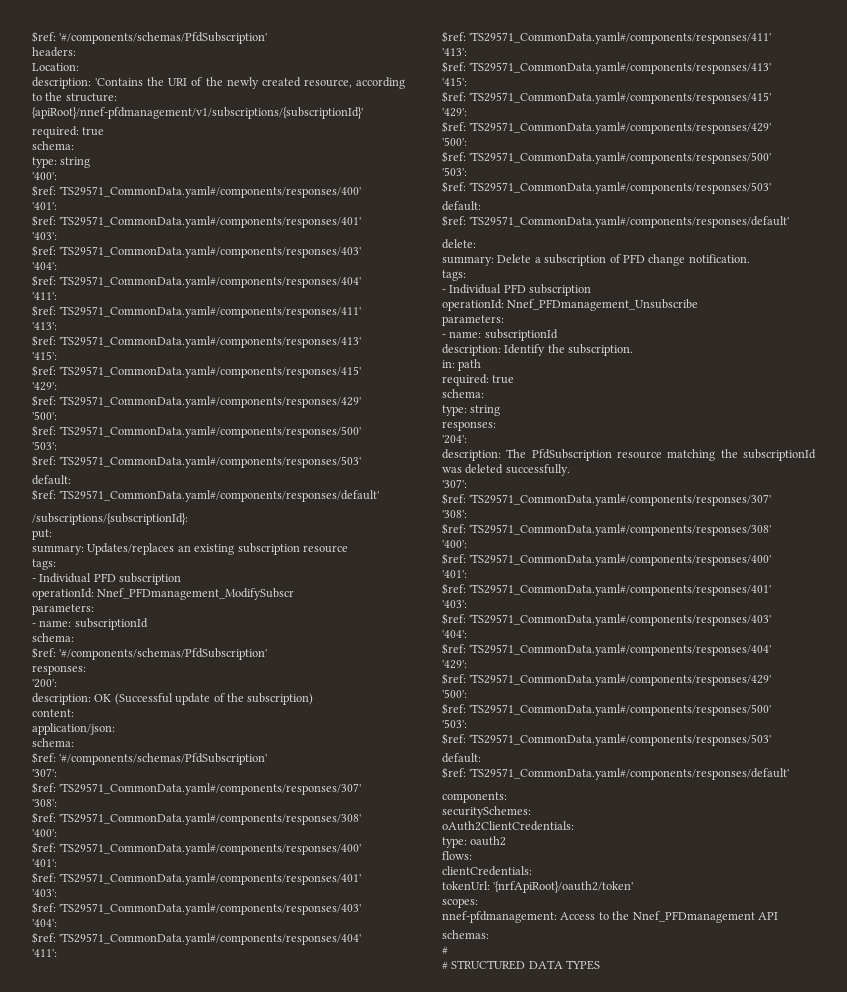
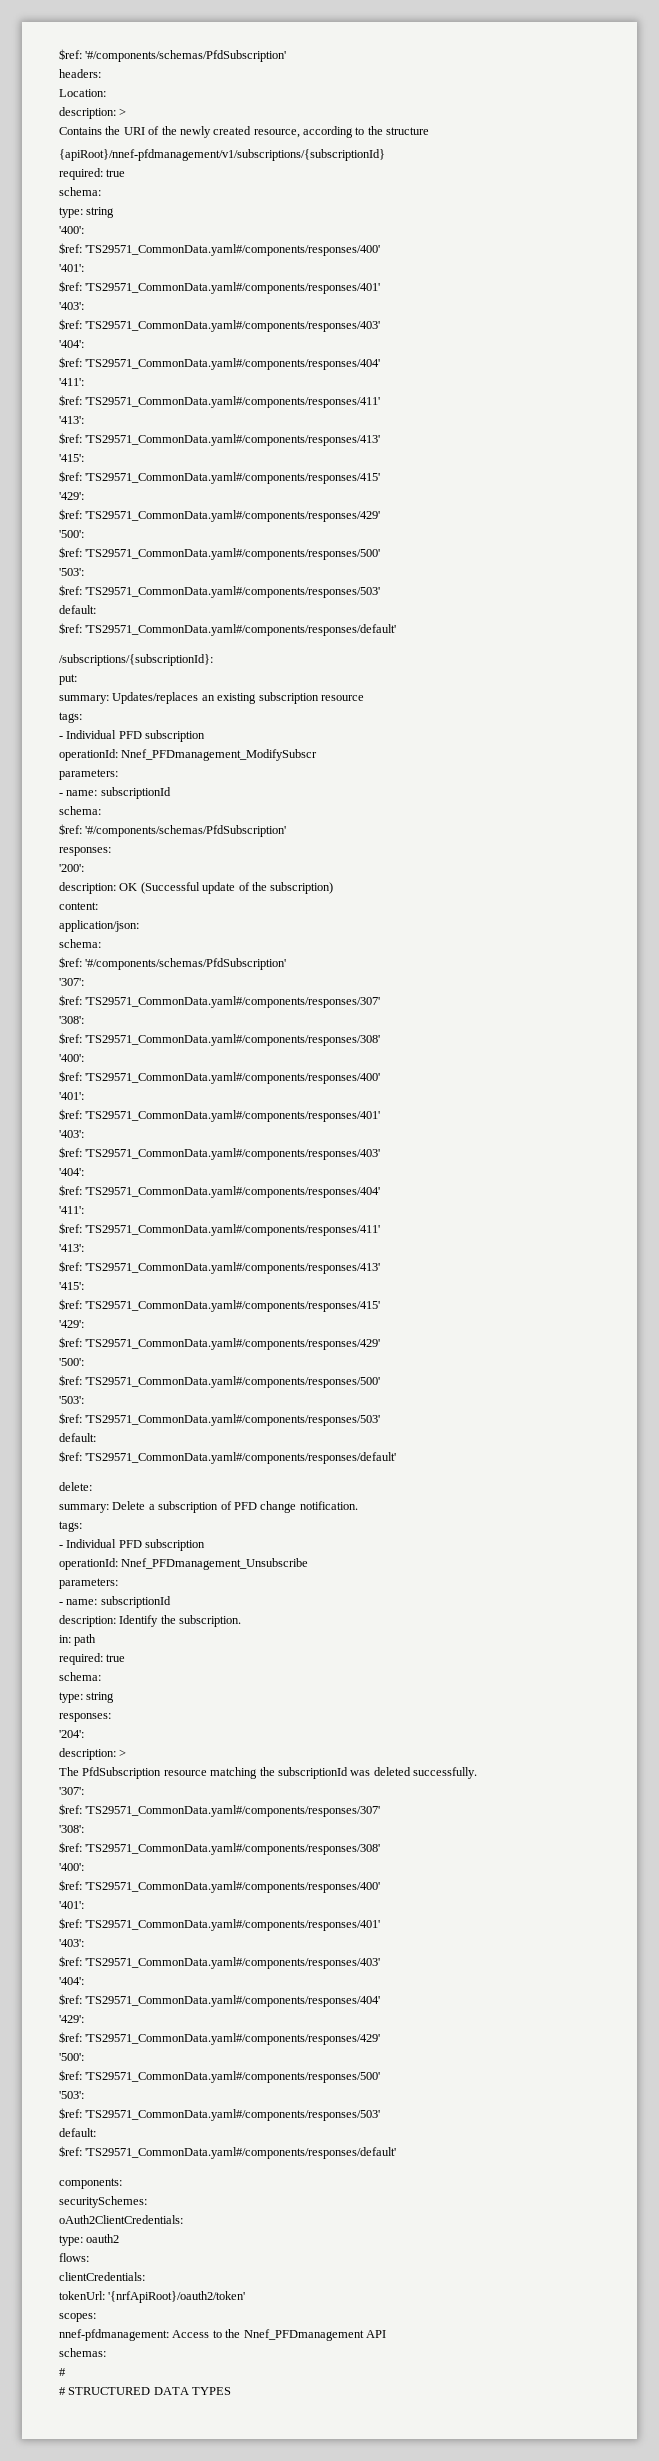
[95,78,144,86] 'Contains -> [119,108,127,116] [59,127,102,135] > // Contains
[65,93,117,102] [32,107,363,119] structure: {apiRoot}/nnef-pfdmanagement/v1/subscriptions/{subscriptionId}' -> [386,127,430,135] [59,149,385,161] structure // {apiRoot}/nnef-pfdmanagement/v1/subscriptions/{subscriptionId}
(501, 455) none -> [119,1749,127,1757] > //

